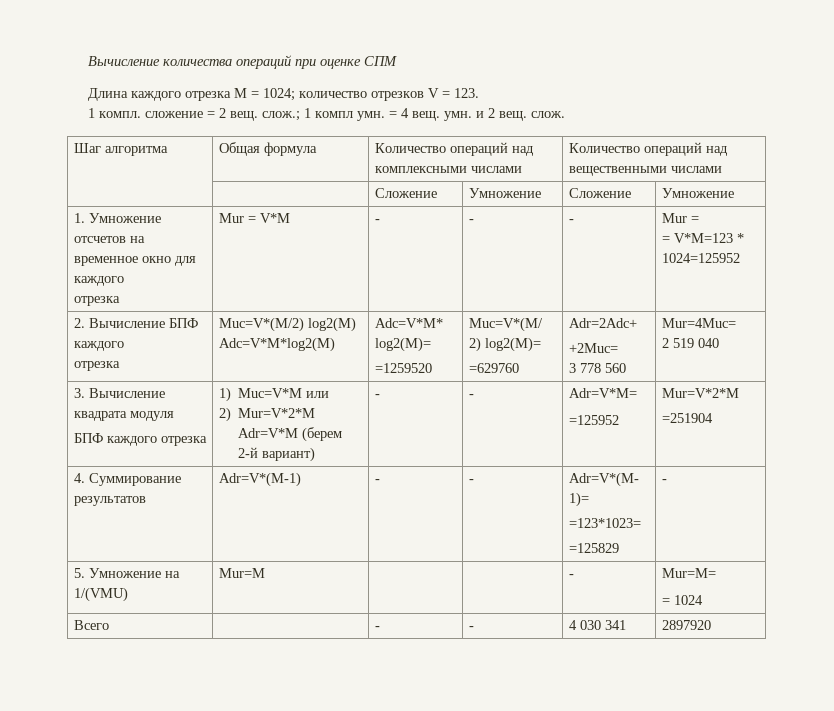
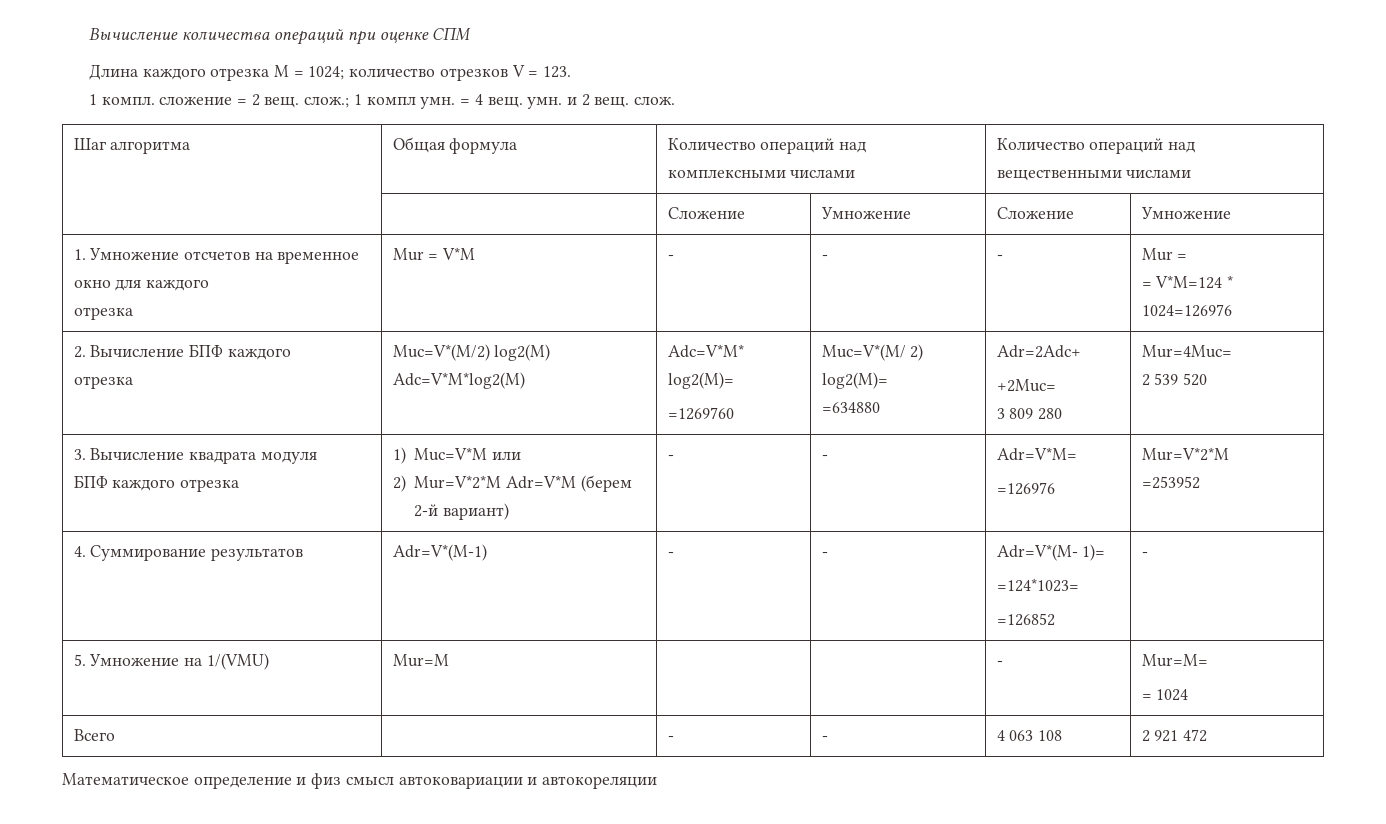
[673,233,744,243] [661,253,740,263] V*M=123 * 1024=125952 -> [1155,275,1233,289] [1141,304,1232,317] V*M=124 * 1024=126976
[374,363,432,373] =1259520 -> [667,407,734,420] =1269760
[468,363,519,373] =629760 -> [821,402,880,413] =634880
[579,363,626,373] 778 560 -> [1009,408,1062,420] 809 280
[672,338,719,348] 519 040 -> [1154,373,1207,386] 539 520
[568,415,619,425] =125952 -> [996,482,1055,495] =126976
[661,413,713,423] =251904 -> [1141,476,1200,489] =253952
[568,518,641,528] [568,543,619,553] =123*1023= // =125829 -> [996,578,1079,592] [996,613,1055,626] =124*1023= // =126852
[579,620,626,630] [661,620,711,630] 030 341 | 2897920 -> [1009,730,1062,741] [1141,729,1207,742] [62,773,658,789] 063 108 | 2 921 472 // Математическое определение и физ смысл автоковариации и автокореляции

